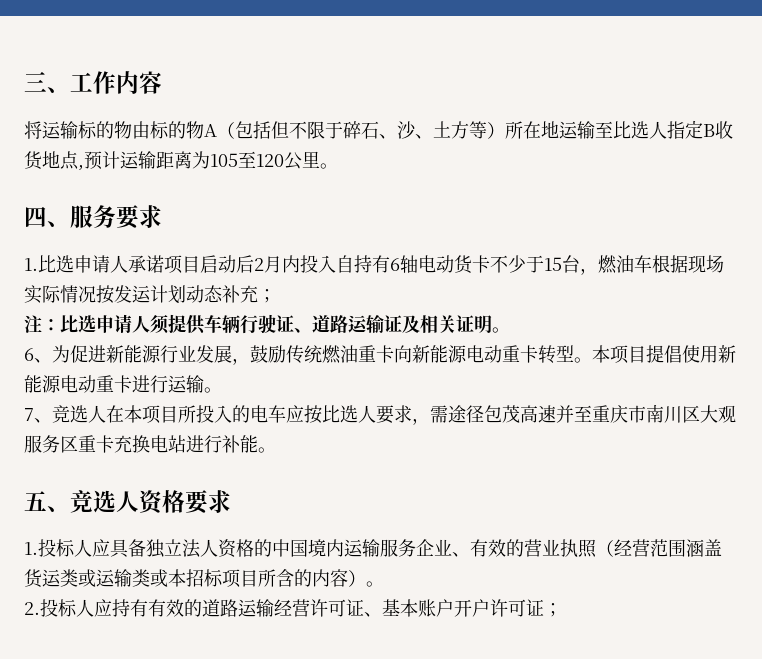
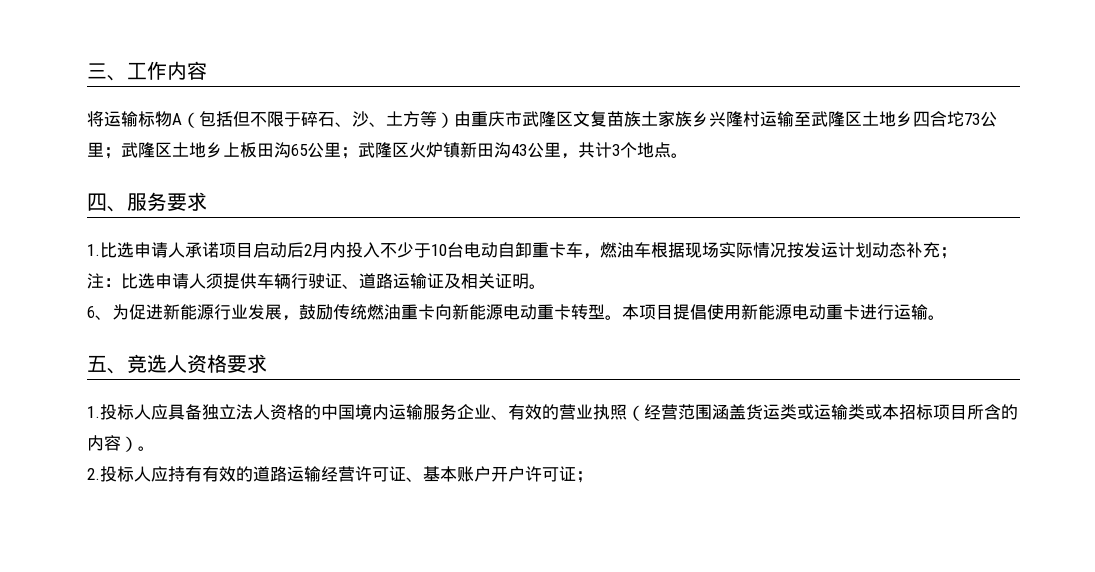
[96,121,186,139] 的物由标的 -> (155, 119) none
[505,120,733,139] [24,151,320,171] 所在地运输至比选人指定B收货地点,预计运输距离为105至120公里 -> [454,111,997,127] [87,142,671,159] 由重庆市武隆区文复苗族土家族乡兴隆村运输至武隆区土地乡四合坨73公里；武隆区土地乡上板田沟65公里；武隆区火炉镇新田沟43公里，共计3个地点
[336,255,580,274] 自持有6轴电动货卡不少于15台 -> [380,242,583,258] 不少于10台电动自卸重卡车
[24,404,736,425] [24,435,276,453] // 7、竞选人在本项目所投入的电车应按比选人要求，需途径包茂高速并至重庆市南川区大观服务区重卡充换电站进行补能。 -> (945, 317) none

